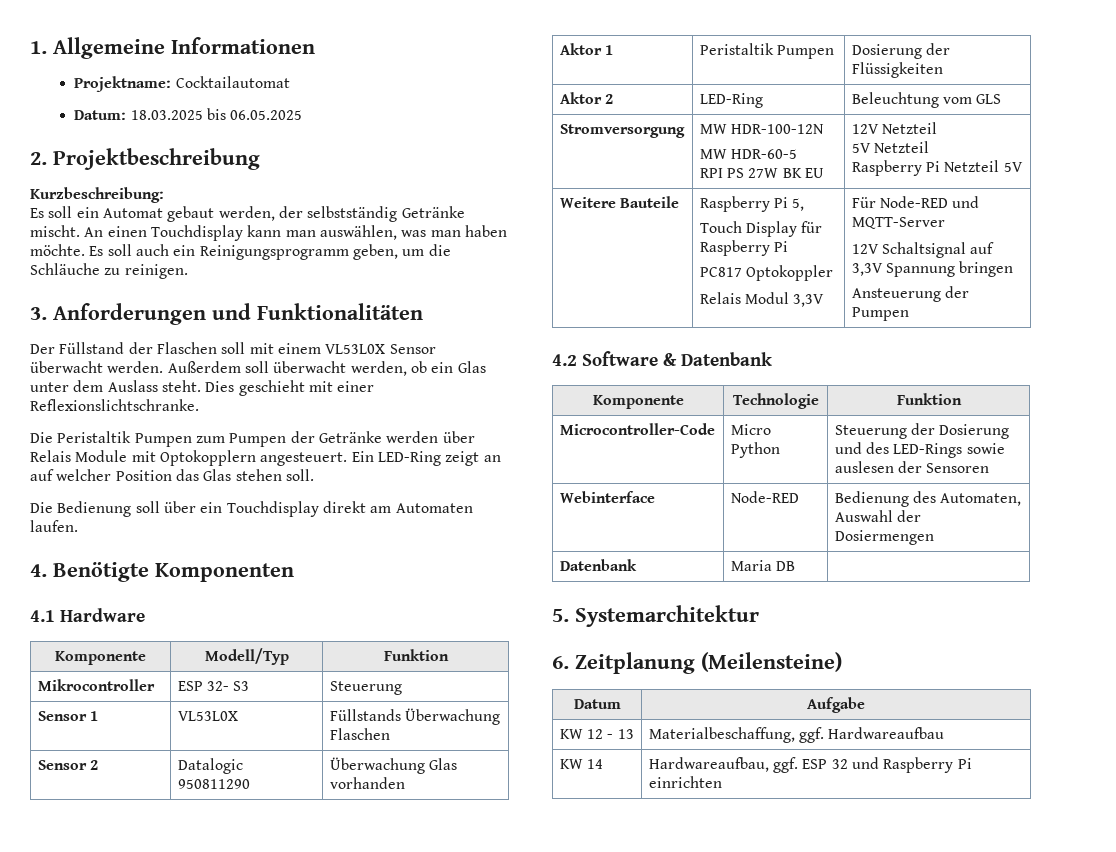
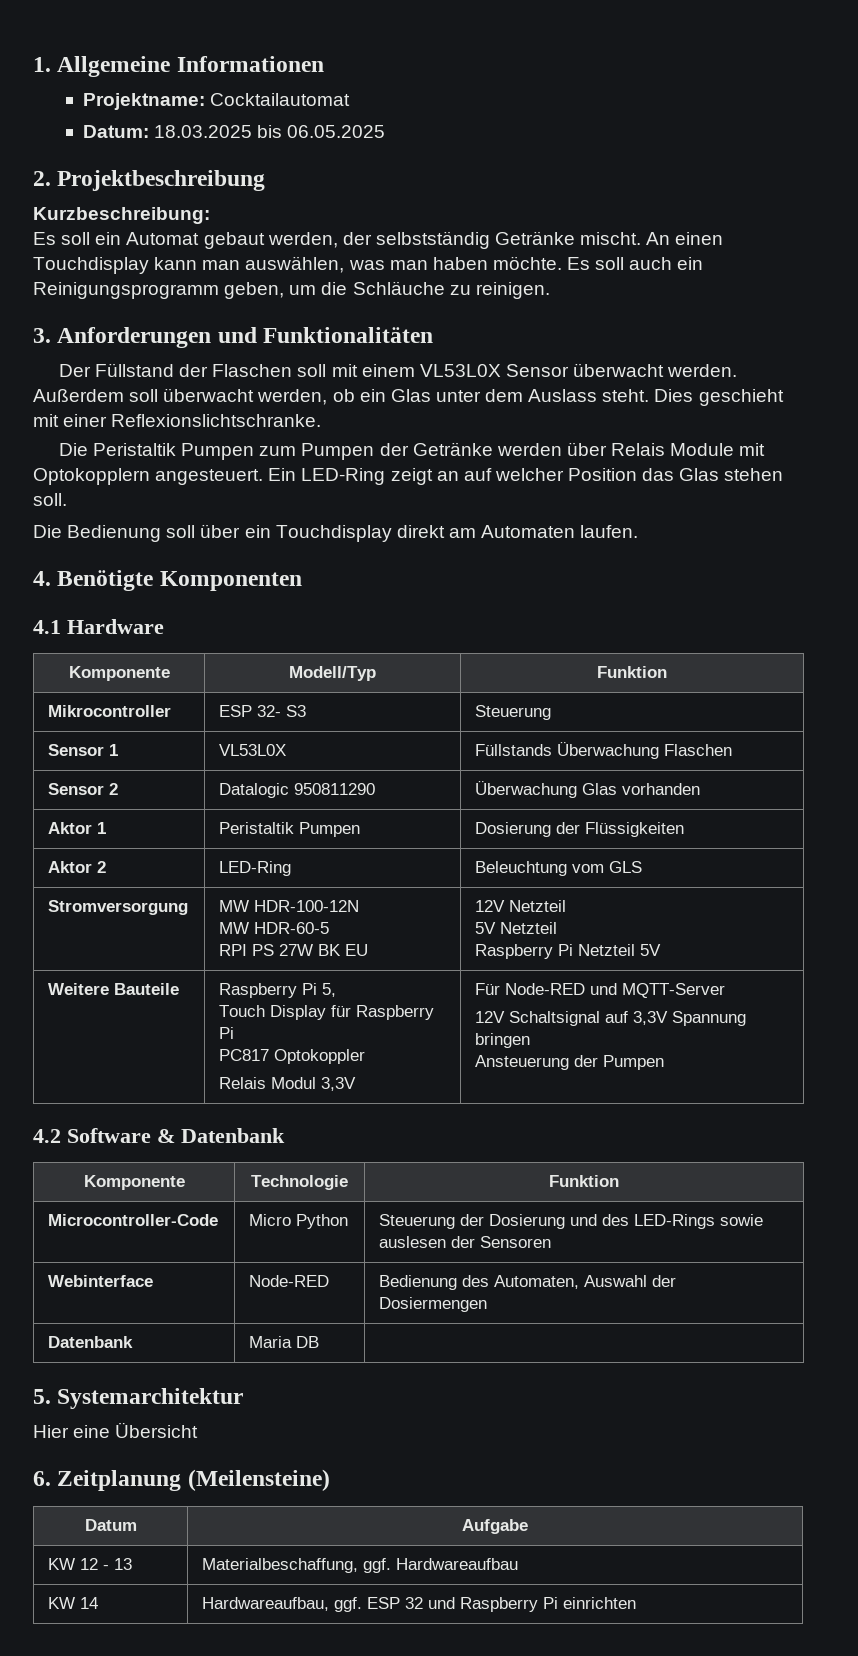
(759, 616) none -> [33,1422,199,1438] // Hier eine Übersicht

